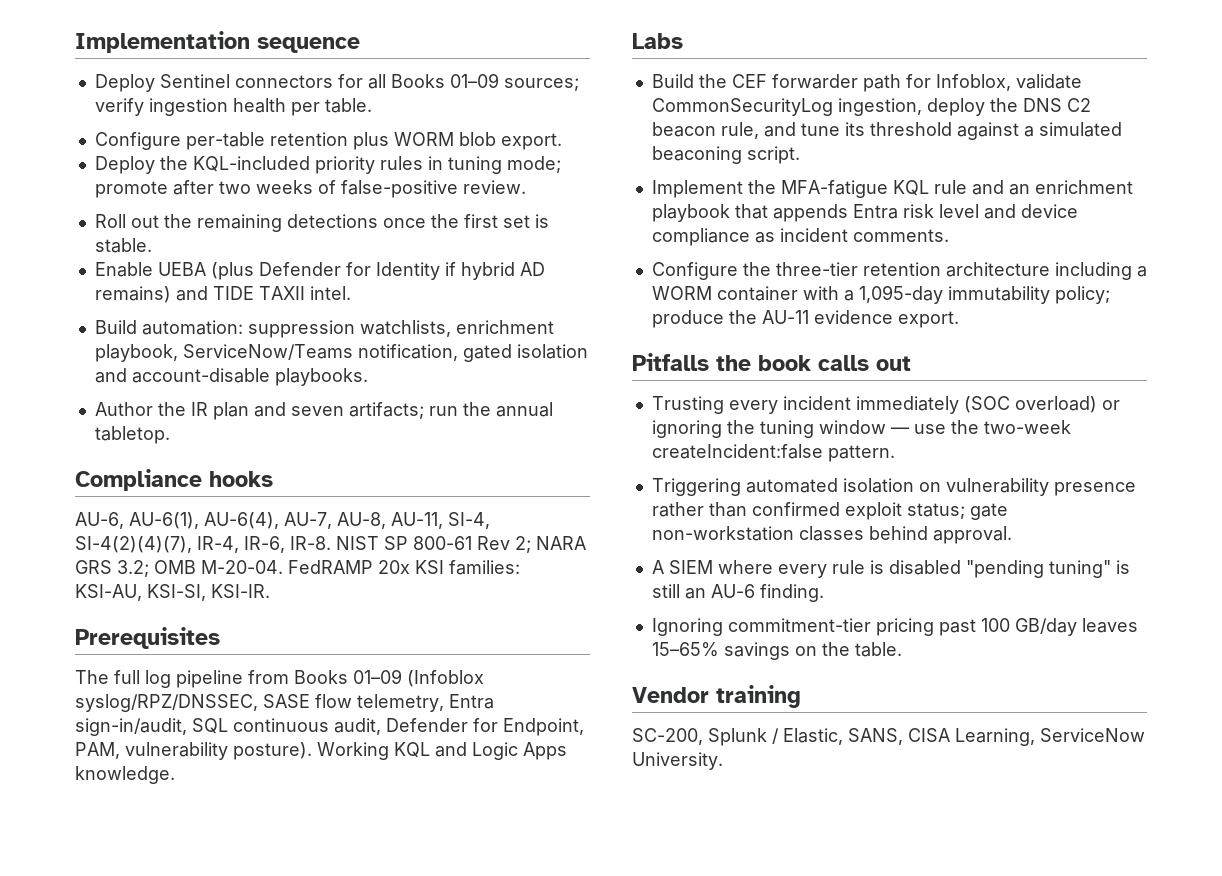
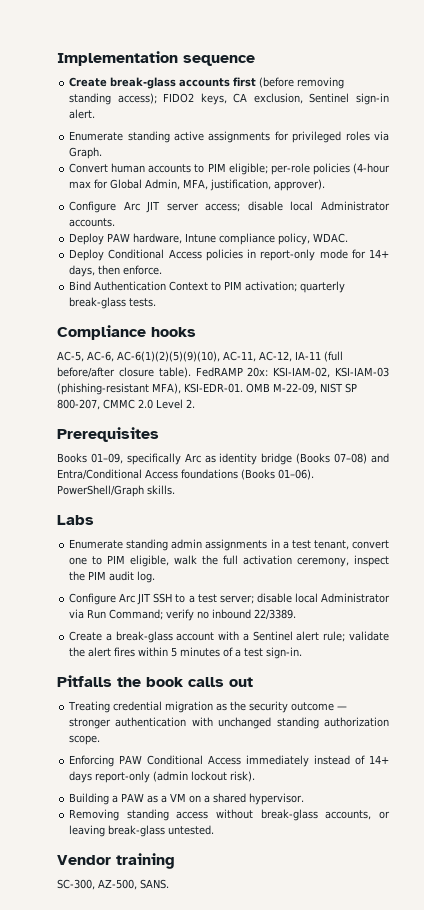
[94,73,579,92] [94,98,372,116] [94,132,562,150] [94,156,561,174] [94,180,526,198] [94,214,549,232] [94,238,152,253] [94,262,545,280] [94,286,351,303] [94,320,554,338] [94,344,588,362] [94,368,368,386] [94,402,553,420] [94,426,170,444] [75,469,273,491] [75,512,490,529] [75,536,586,553] [75,560,520,577] [75,584,270,601] [75,627,220,649] [75,669,484,688] [75,694,494,712] [75,718,584,736] [75,742,567,760] [75,766,175,784] [632,33,683,49] [651,74,1082,92] [651,98,1091,116] [651,122,1122,140] [651,146,800,164] [651,180,1133,198] [651,204,1078,222] [651,228,949,246] [651,262,1147,280] [651,285,1110,304] [651,310,959,328] Deploy Sentinel connectors for all Books 01–09 sources; verify ingestion health per table. // Configure per-table retention plus WORM blob export. // Deploy the KQL-included priority rules in tuning mode; promote after two weeks of false-positive review. // Roll out the remaining detections once the first set is stable. // Enable UEBA (plus Defender for Identity if hybrid AD remains) and TIDE TAXII intel. // Build automation: suppression watchlists, enrichment playbook, ServiceNow/Teams notification, gated isolation and account-disable playbooks. // Author the IR plan and seven artifacts; run the annual tabletop. // Compliance hooks // AU-6, AU-6(1), AU-6(4), AU-7, AU-8, AU-11, SI-4, SI-4(2)(4)(7), IR-4, IR-6, IR-8. NIST SP 800-61 Rev 2; NARA GRS 3.2; OMB M-20-04. FedRAMP 20x KSI families: KSI-AU, KSI-SI, KSI-IR. // Prerequisites // The full log pipeline from Books 01–09 (Infoblox syslog/RPZ/DNSSEC, SASE flow telemetry, Entra sign-in/audit, SQL continuous audit, Defender for Endpoint, PAM, vulnerability posture). Working KQL and Logic Apps knowledge. // Labs // Build the CEF forwarder path for Infoblox, validate CommonSecurityLog ingestion, deploy the DNS C2 beacon rule, and tune its threshold against a simulated beaconing script. // Implement the MFA-fatigue KQL rule and an enrichment playbook that appends Entra risk level and device compliance as incident comments. // Configure the three-tier retention architecture including a WORM container with a 1,095-day immutability policy; produce the AU-11 evidence export. -> [69,77,345,89] [69,93,389,105] [69,109,96,119] [69,131,389,143] [69,147,103,159] [69,163,391,175] [69,179,326,191] [69,201,390,213] [69,218,116,227] [69,233,349,245] [69,249,390,261] [69,265,163,277] [69,281,346,293] [69,297,157,309] [57,325,196,340] [57,351,343,362] [57,367,390,378] [57,383,357,395] [57,399,195,410] [57,427,159,442] [57,453,389,465] [57,469,314,480] [57,485,175,497] [57,515,94,525] [69,539,390,551] [69,555,389,567] [69,571,156,583] [69,593,390,605] [69,609,297,621] [69,631,389,643] [69,647,303,659] Create break-glass accounts first (before removing standing access); FIDO2 keys, CA exclusion, Sentinel sign-in alert. // Enumerate standing active assignments for privileged roles via Graph. // Convert human accounts to PIM eligible; per-role policies (4-hour max for Global Admin, MFA, justification, approver). // Configure Arc JIT server access; disable local Administrator accounts. // Deploy PAW hardware, Intune compliance policy, WDAC. // Deploy Conditional Access policies in report-only mode for 14+ days, then enforce. // Bind Authentication Context to PIM activation; quarterly break-glass tests. // Compliance hooks // AC-5, AC-6, AC-6(1)(2)(5)(9)(10), AC-11, AC-12, IA-11 (full before/after closure table). FedRAMP 20x: KSI-IAM-02, KSI-IAM-03 (phishing-resistant MFA), KSI-EDR-01. OMB M-22-09, NIST SP 800-207, CMMC 2.0 Level 2. // Prerequisites // Books 01–09, specifically Arc as identity bridge (Books 07–08) and Entra/Conditional Access foundations (Books 01–06). PowerShell/Graph skills. // Labs // Enumerate standing admin assignments in a test tenant, convert one to PIM eligible, walk the full activation ceremony, inspect the PIM audit log. // Configure Arc JIT SSH to a test server; disable local Administrator via Run Command; verify no inbound 22/3389. // Create a break-glass account with a Sentinel alert rule; validate the alert fires within 5 minutes of a test sign-in.
[651,396,1120,414] [651,420,1071,438] [651,444,895,462] [651,478,1136,496] [651,502,1008,520] [651,526,1012,544] [651,560,1130,578] [651,584,824,602] [651,618,1138,636] [651,642,902,660] [632,685,801,708] [632,728,1145,746] [632,752,723,770] Trusting every incident immediately (SOC overload) or ignoring the tuning window — use the two-week createIncident:false pattern. // Triggering automated isolation on vulnerability presence rather than confirmed exploit status; gate non-workstation classes behind approval. // A SIEM where every rule is disabled "pending tuning" is still an AU-6 finding. // Ignoring commitment-tier pricing past 100 GB/day leaves 15–65% savings on the table. // Vendor training // SC-200, Splunk / Elastic, SANS, CISA Learning, ServiceNow University. -> [68,701,348,713] [69,717,389,729] [69,735,101,745] [69,755,389,767] [69,771,256,783] [69,793,305,805] [69,809,390,821] [69,825,215,837] [57,853,175,869] [57,879,169,890] Treating credential migration as the security outcome — stronger authentication with unchanged standing authorization scope. // Enforcing PAW Conditional Access immediately instead of 14+ days report-only (admin lockout risk). // Building a PAW as a VM on a shared hypervisor. // Removing standing access without break-glass accounts, or leaving break-glass untested. // Vendor training // SC-300, AZ-500, SANS.

